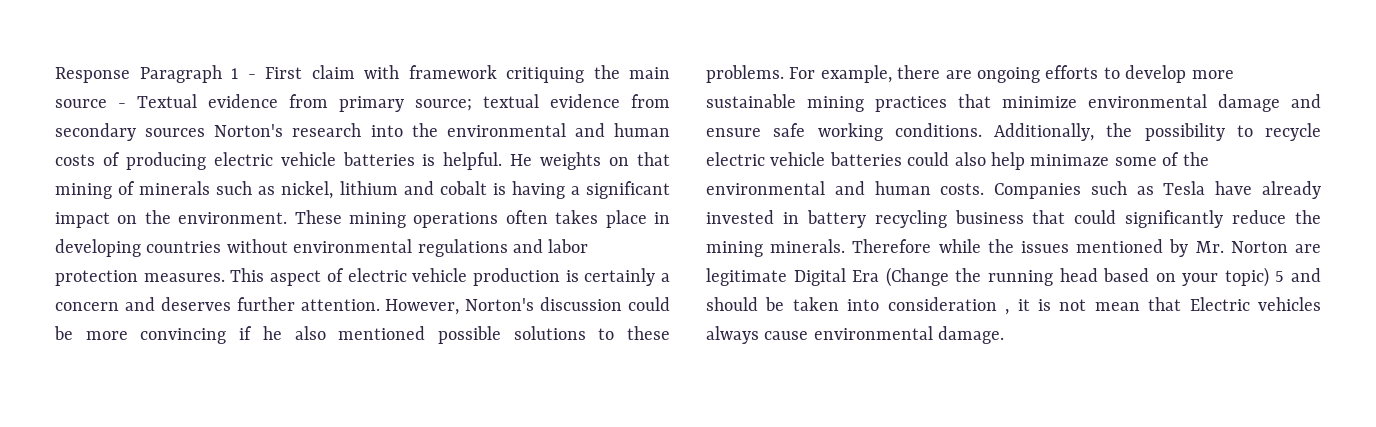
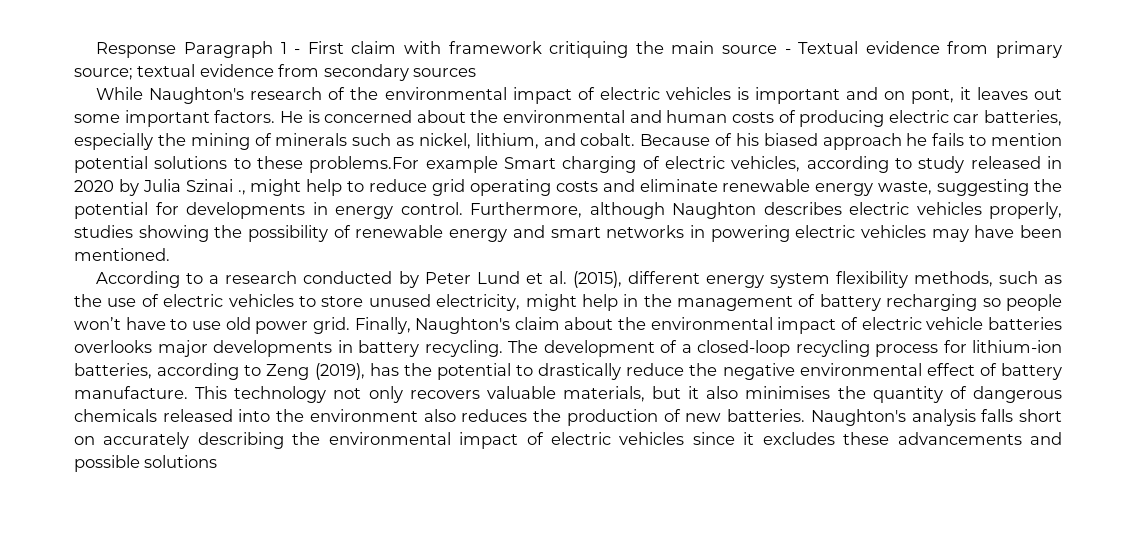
[214,123,403,137] Norton's research into -> [96,87,1063,104] [74,110,466,127] // While Naughton's research of the environmental impact of electric vehicles is important and on pont, it leaves out some important factors. He is concerned about
[280,152,670,170] vehicle batteries is helpful. He weights on that -> [953,110,1062,126] [74,133,186,150] car batteries, especially the
[339,181,670,199] [55,210,670,228] [55,239,589,257] [55,268,670,286] [55,297,670,315] [54,326,670,344] [706,65,1234,83] [706,94,1321,112] [706,123,1321,141] [706,152,1209,170] [706,181,1321,199] [706,210,1321,228] [706,239,1321,257] [706,267,1321,287] [706,297,1321,315] [706,326,1005,344] lithium and cobalt is having a significant impact on the environment. These mining operations often takes place in developing countries without environmental regulations and labor protection measures. This aspect of electric vehicle production is certainly a concern and deserves further attention. However, Norton's discussion could be more convincing if he also mentioned possible solutions to these problems. For example, there are ongoing efforts to develop more sustainable mining practices that minimize environmental damage and ensure safe working conditions. Additionally, the possibility to recycle electric vehicle batteries could also help minimaze some of the environmental and human costs. Companies such as Tesla have already invested in battery recycling business that could significantly reduce the mining minerals. Therefore while the issues mentioned by Mr. Norton are legitimate Digital Era (Change the running head based on your topic) 5 and should be taken into consideration , it is not mean that Electric vehicles always cause environmental damage. -> [475,133,1063,150] [74,156,1063,173] [74,179,1063,196] [74,202,1062,219] [74,225,1062,242] [74,248,170,261] [96,271,1063,288] [74,294,1063,311] [74,317,1062,334] [74,340,1062,357] [74,363,1062,380] [74,386,1062,403] [74,409,1063,426] [74,432,1062,449] [74,455,218,472] lithium, and cobalt. Because of his biased approach he fails to mention potential solutions to these problems.For example Smart charging of electric vehicles, according to study released in 2020 by Julia Szinai ., might help to reduce grid operating costs and eliminate renewable energy waste, suggesting the potential for developments in energy control. Furthermore, although Naughton describes electric vehicles properly, studies showing the possibility of renewable energy and smart networks in powering electric vehicles may have been mentioned. // According to a research conducted by Peter Lund et al. (2015), different energy system flexibility methods, such as the use of electric vehicles to store unused electricity, might help in the management of battery recharging so people won’t have to use old power grid. Finally, Naughton's claim about the environmental impact of electric vehicle batteries overlooks major developments in battery recycling. The development of a closed-loop recycling process for lithium-ion batteries, according to Zeng (2019), has the potential to drastically reduce the negative environmental effect of battery manufacture. This technology not only recovers valuable materials, but it also minimises the quantity of dangerous chemicals released into the environment also reduces the production of new batteries. Naughton's analysis falls short on accurately describing the environmental impact of electric vehicles since it excludes these advancements and possible solutions

